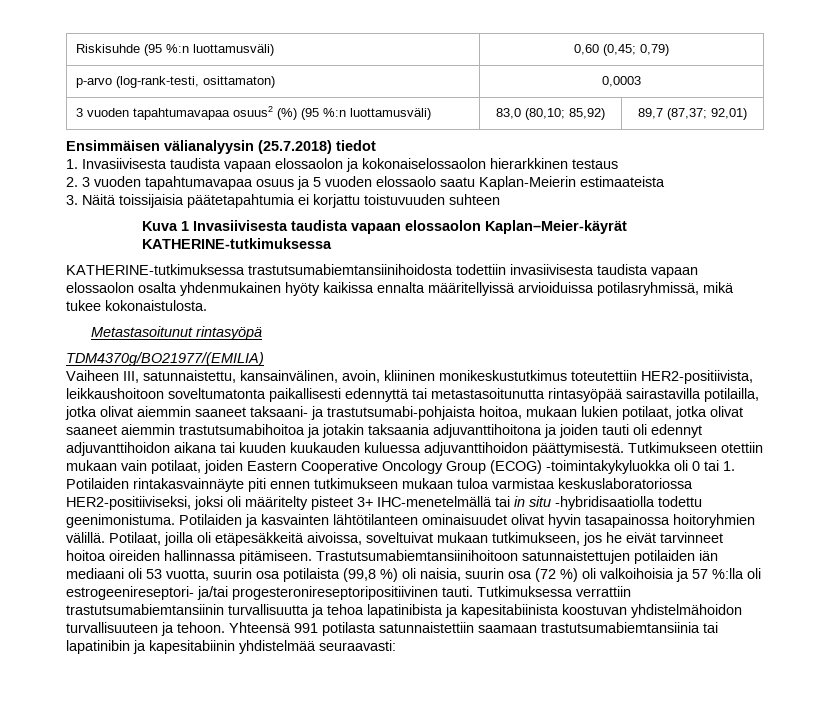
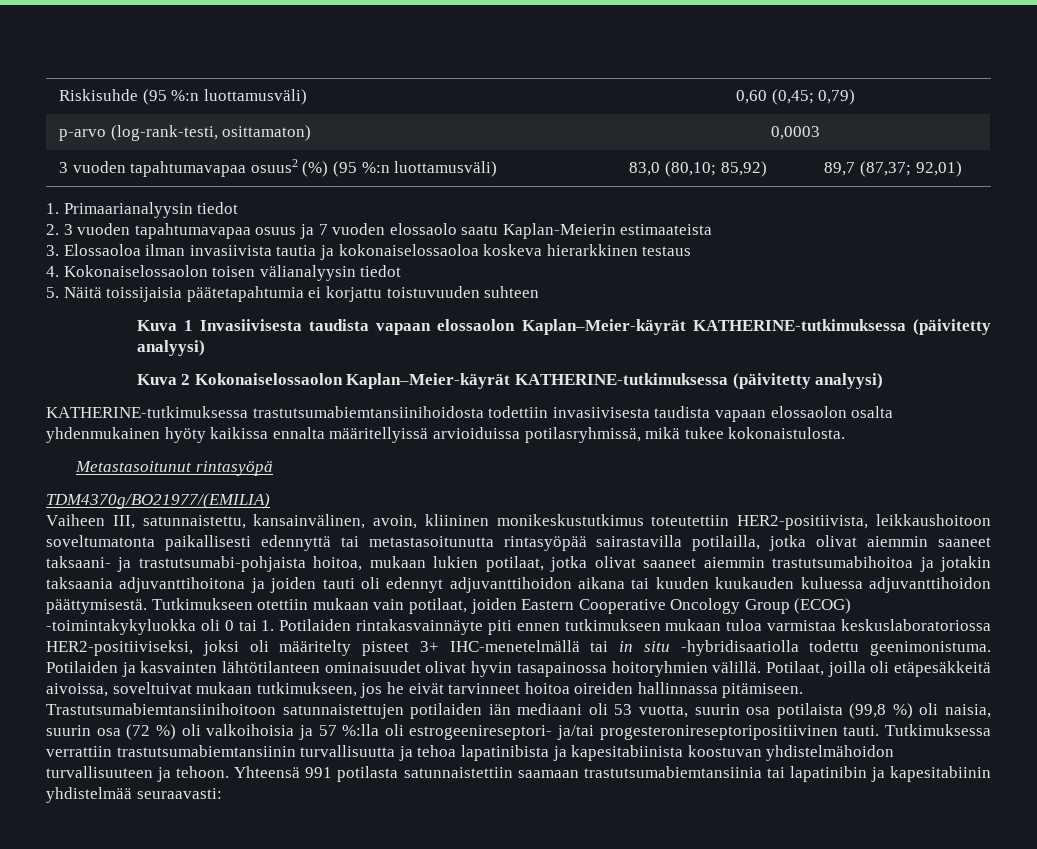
[66,140,376,154] [66,158,618,172] Ensimmäisen välianalyysin (25.7.2018) tiedot // 1. Invasiivisesta taudista vapaan elossaolon ja kokonaiselossaolon hierarkkinen testaus -> [46,202,239,218] 1. Primaarianalyysin tiedot
[313,177,321,187] 5 -> [318,224,328,235] 7
(78, 200) none -> [63,244,692,260] [46,265,402,281] [46,287,59,298] Elossaoloa ilman invasiivista tautia ja kokonaiselossaoloa koskeva hierarkkinen testaus // 4. Kokonaiselossaolon toisen välianalyysin tiedot // 5.
(333, 243) none -> [913,319,991,335] [136,340,205,356] [136,373,884,389] (päivitetty analyysi) // Kuva 2 Kokonaiselossaolon Kaplan–Meier-käyrät KATHERINE-tutkimuksessa (päivitetty analyysi)

